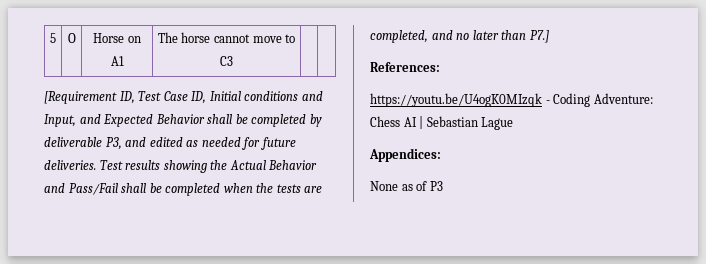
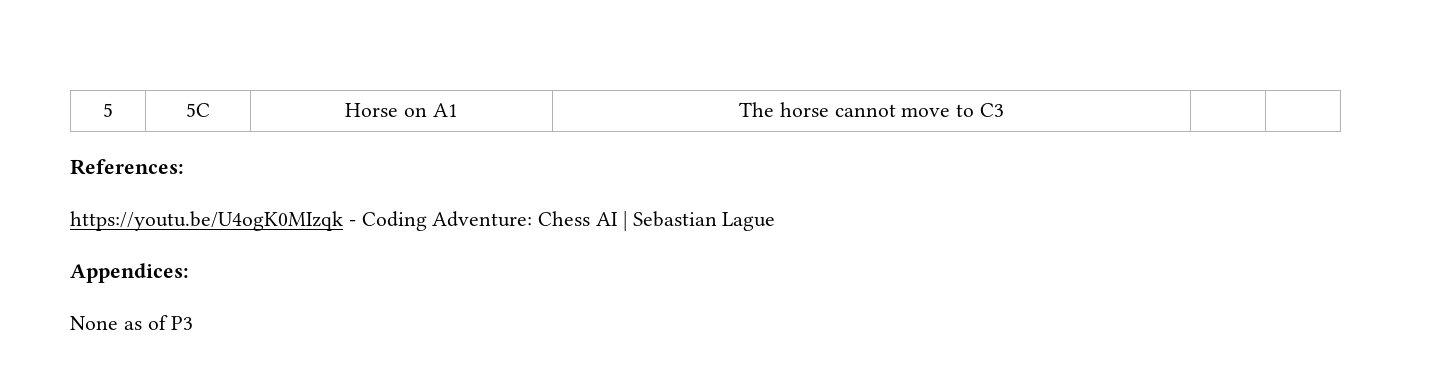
[67,33,76,43] O -> [186,103,210,117] 5C
[44,91,323,104] [44,114,322,127] [44,137,296,150] [44,160,318,173] [44,183,323,196] [370,30,549,43] // [Requirement ID, Test Case ID, Initial conditions and Input, and Expected Behavior shall be completed by deliverable P3, and edited as needed for future deliveries. Test results showing the Actual Behavior and Pass/Fail shall be completed when the tests are completed, and no later than P7.] -> (1005, 110) none

